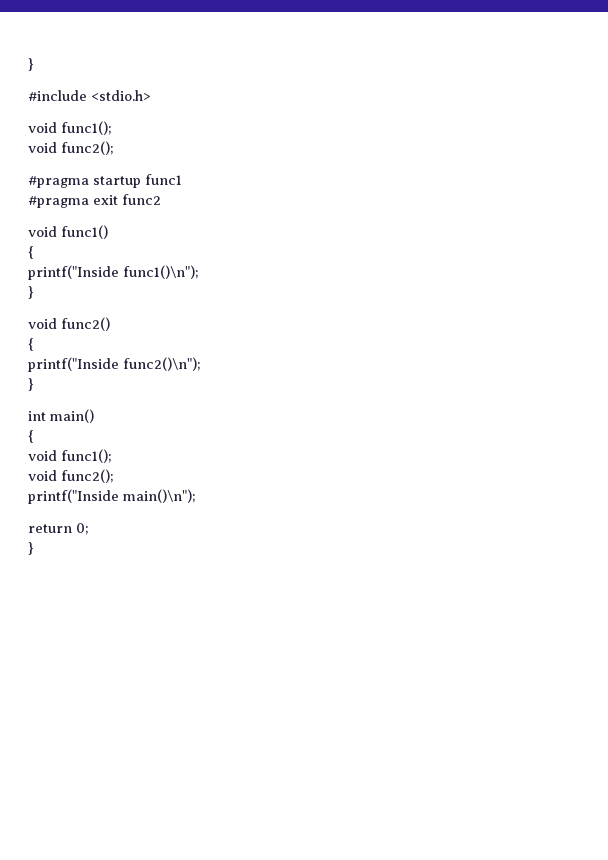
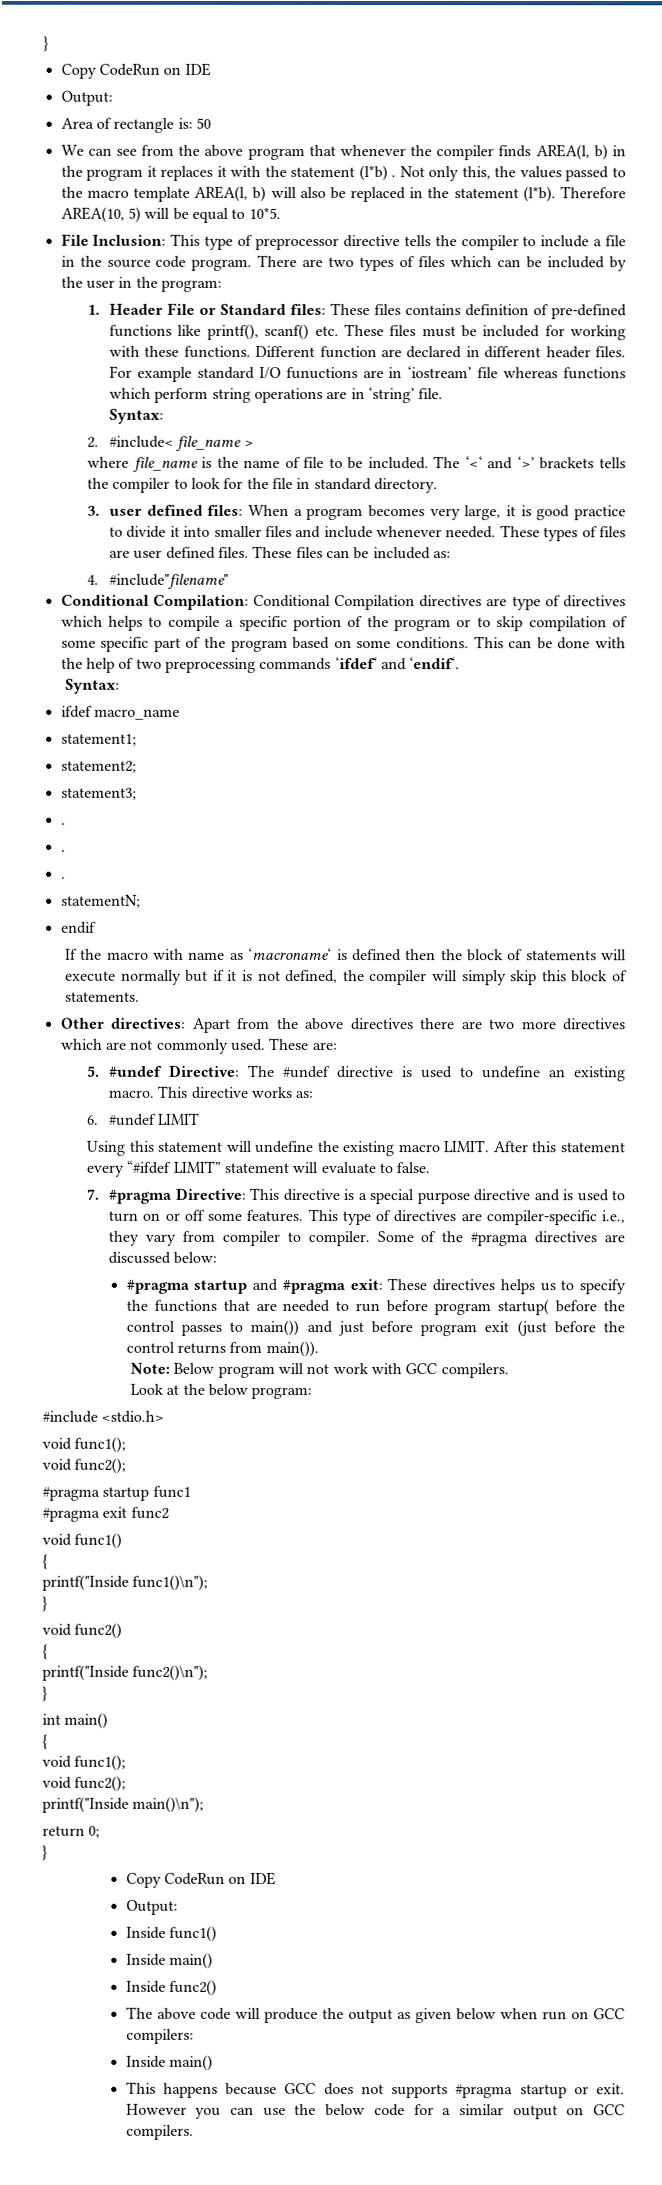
[28,58,34,71] } -> [43,35,49,52] [60,62,211,79] [60,90,113,106] [60,117,211,133] [60,144,626,161] [60,165,626,182] [60,185,626,203] [60,206,281,223] [60,233,627,251] [60,254,627,272] [60,276,222,292] [87,302,628,320] [109,323,626,341] [109,345,626,359] [109,365,626,382] [109,387,444,404] [109,408,165,424] [87,435,254,451] [87,456,626,472] [87,477,438,494] [87,504,626,521] [109,525,626,542] [109,545,451,560] [87,573,230,589] [60,594,626,611] [60,615,629,632] [60,636,627,652] [60,657,461,673] [65,678,121,694] [60,705,180,720] [60,733,137,746] [60,760,137,773] [60,787,137,800] [60,822,66,825] [60,849,66,852] [60,876,66,879] [60,894,141,908] [60,921,97,934] [65,947,627,962] [65,969,629,986] [65,991,141,1002] [60,1017,626,1033] [60,1037,338,1054] [87,1064,627,1082] [108,1085,315,1099] [86,1112,200,1126] [86,1140,625,1157] [86,1160,431,1177] [86,1187,625,1205] [108,1208,626,1226] [108,1230,625,1247] [108,1251,218,1264] [125,1278,626,1295] [125,1299,625,1316] [125,1319,625,1337] [125,1340,319,1357] [130,1362,509,1379] [130,1383,313,1399] } // Copy CodeRun on IDE // Output: // Area of rectangle is: 50 // We can see from the above program that whenever the compiler finds AREA(l, b) in the program it replaces it with the statement (l*b) . Not only this, the values passed to the macro template AREA(l, b) will also be replaced in the statement (l*b). Therefore AREA(10, 5) will be equal to 10*5. // File Inclusion: This type of preprocessor directive tells the compiler to include a file in the source code program. There are two types of files which can be included by the user in the program: // 1. Header File or Standard files: These files contains definition of pre-defined functions like printf(), scanf() etc. These files must be included for working with these functions. Different function are declared in different header files. For example standard I/O funuctions are in ‘iostream’ file whereas functions which perform string operations are in ‘string’ file. // Syntax: // 2. #include< file_name > // where file_name is the name of file to be included. The ‘<‘ and ‘>’ brackets tells the compiler to look for the file in standard directory. // 3. user defined files: When a program becomes very large, it is good practice to divide it into smaller files and include whenever needed. These types of files are user defined files. These files can be included as: // 4. #include"filename" // Conditional Compilation: Conditional Compilation directives are type of directives which helps to compile a specific portion of the program or to skip compilation of some specific part of the program based on some conditions. This can be done with the help of two preprocessing commands ‘ifdef‘ and ‘endif‘. // Syntax: // ifdef macro_name // statement1; // statement2; // statement3; // . // . // . // statementN; // endif // If the macro with name as ‘macroname‘ is defined then the block of statements will execute normally but if it is not defined, the compiler will simply skip this block of statements. // Other directives: Apart from the above directives there are two more directives which are not commonly used. These are: // 5. #undef Directive: The #undef directive is used to undefine an existing macro. This directive works as: // 6. #undef LIMIT // Using this statement will undefine the existing macro LIMIT. After this statement every “#ifdef LIMIT” statement will evaluate to false. // 7. #pragma Directive: This directive is a special purpose directive and is used to turn on or off some features. This type of directives are compiler-specific i.e., they vary from compiler to compiler. Some of the #pragma directives are discussed below: // #pragma startup and #pragma exit: These directives helps us to specify the functions that are needed to run before program startup( before the control passes to main()) and just before program exit (just before the control returns from main()). // Note: Below program will not work with GCC compilers. // Look at the below program:
(34, 548) none -> [125,1871,276,1888] [125,1899,178,1915] [125,1925,218,1942] [125,1952,214,1969] [125,1979,218,1996] [125,2006,625,2024] [125,2028,194,2044] [125,2054,214,2071] [125,2081,625,2099] [125,2103,625,2120] [125,2124,194,2140] // Copy CodeRun on IDE // Output: // Inside func1() // Inside main() // Inside func2() // The above code will produce the output as given below when run on GCC compilers: // Inside main() // This happens because GCC does not supports #pragma startup or exit. However you can use the below code for a similar output on GCC compilers.

